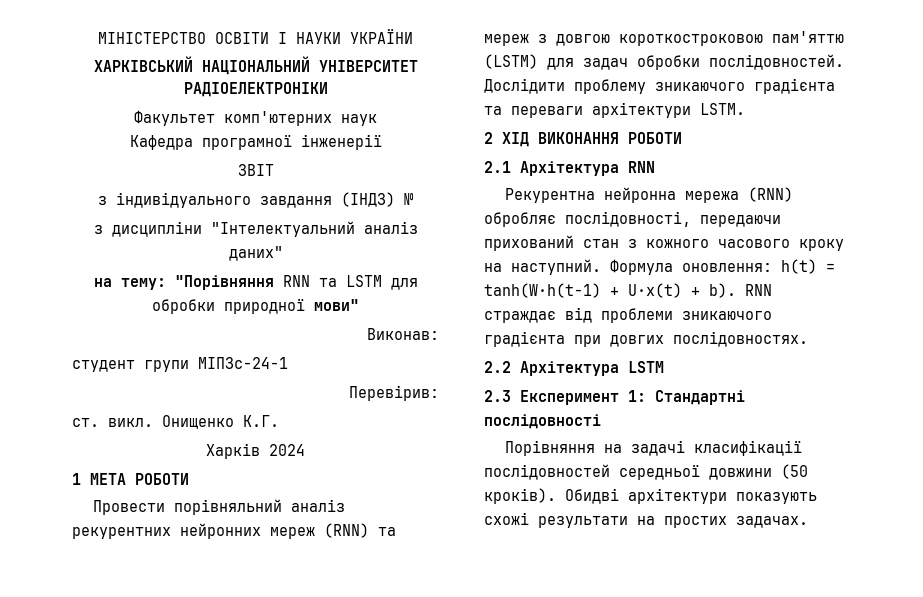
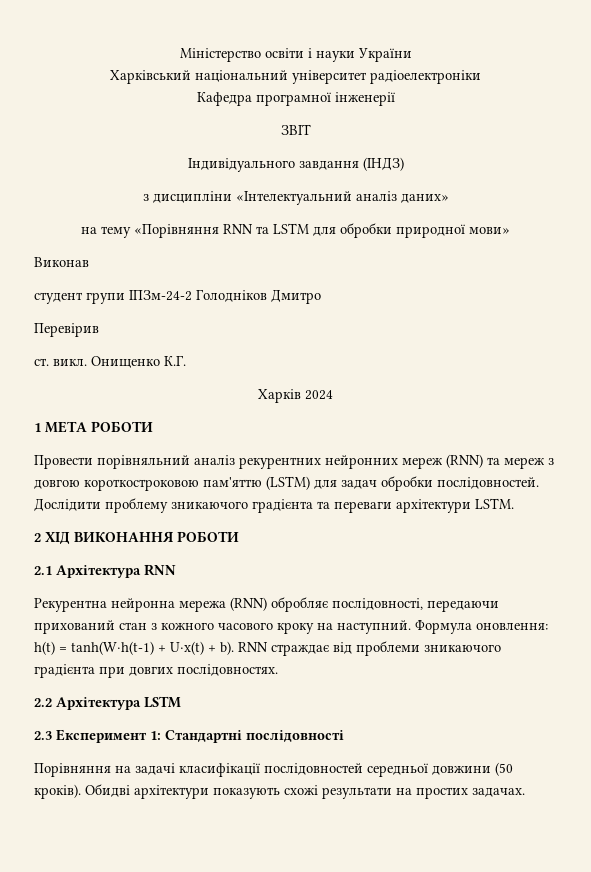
[98,28,413,44] [93,56,418,75] [183,82,328,97] [134,110,377,126] МІНІСТЕРСТВО ОСВІТИ І НАУКИ УКРАЇНИ // ХАРКІВСЬКИЙ НАЦІОНАЛЬНИЙ УНІВЕРСИТЕТ РАДІОЕЛЕКТРОНІКИ // Факультет комп'ютерних наук -> [179,48,412,62] [110,70,481,84] Міністерство освіти і науки України // Харківський національний університет радіоелектроніки
[98,192,251,208] з індивідуального -> [187,158,295,172] Індивідуального
[404,193,413,205] № -> (404, 164) none
[210,221,418,237] [228,246,283,261] [93,275,274,290] "Інтелектуальний аналіз даних" // на тему: "Порівняння -> [235,191,449,205] [81,224,219,238] «Інтелектуальний аналіз даних» // на тему «Порівняння
[314,299,359,311] [367,328,439,340] мови" // Виконав: -> [469,227,510,234] [34,257,89,267] мови» // Виконав
[198,357,288,369] [349,385,439,401] МІПЗс-24-1 // Перевірив: -> [129,289,321,304] [34,323,99,337] ІПЗм-24-2 Голодніков Дмитро // Перевірив

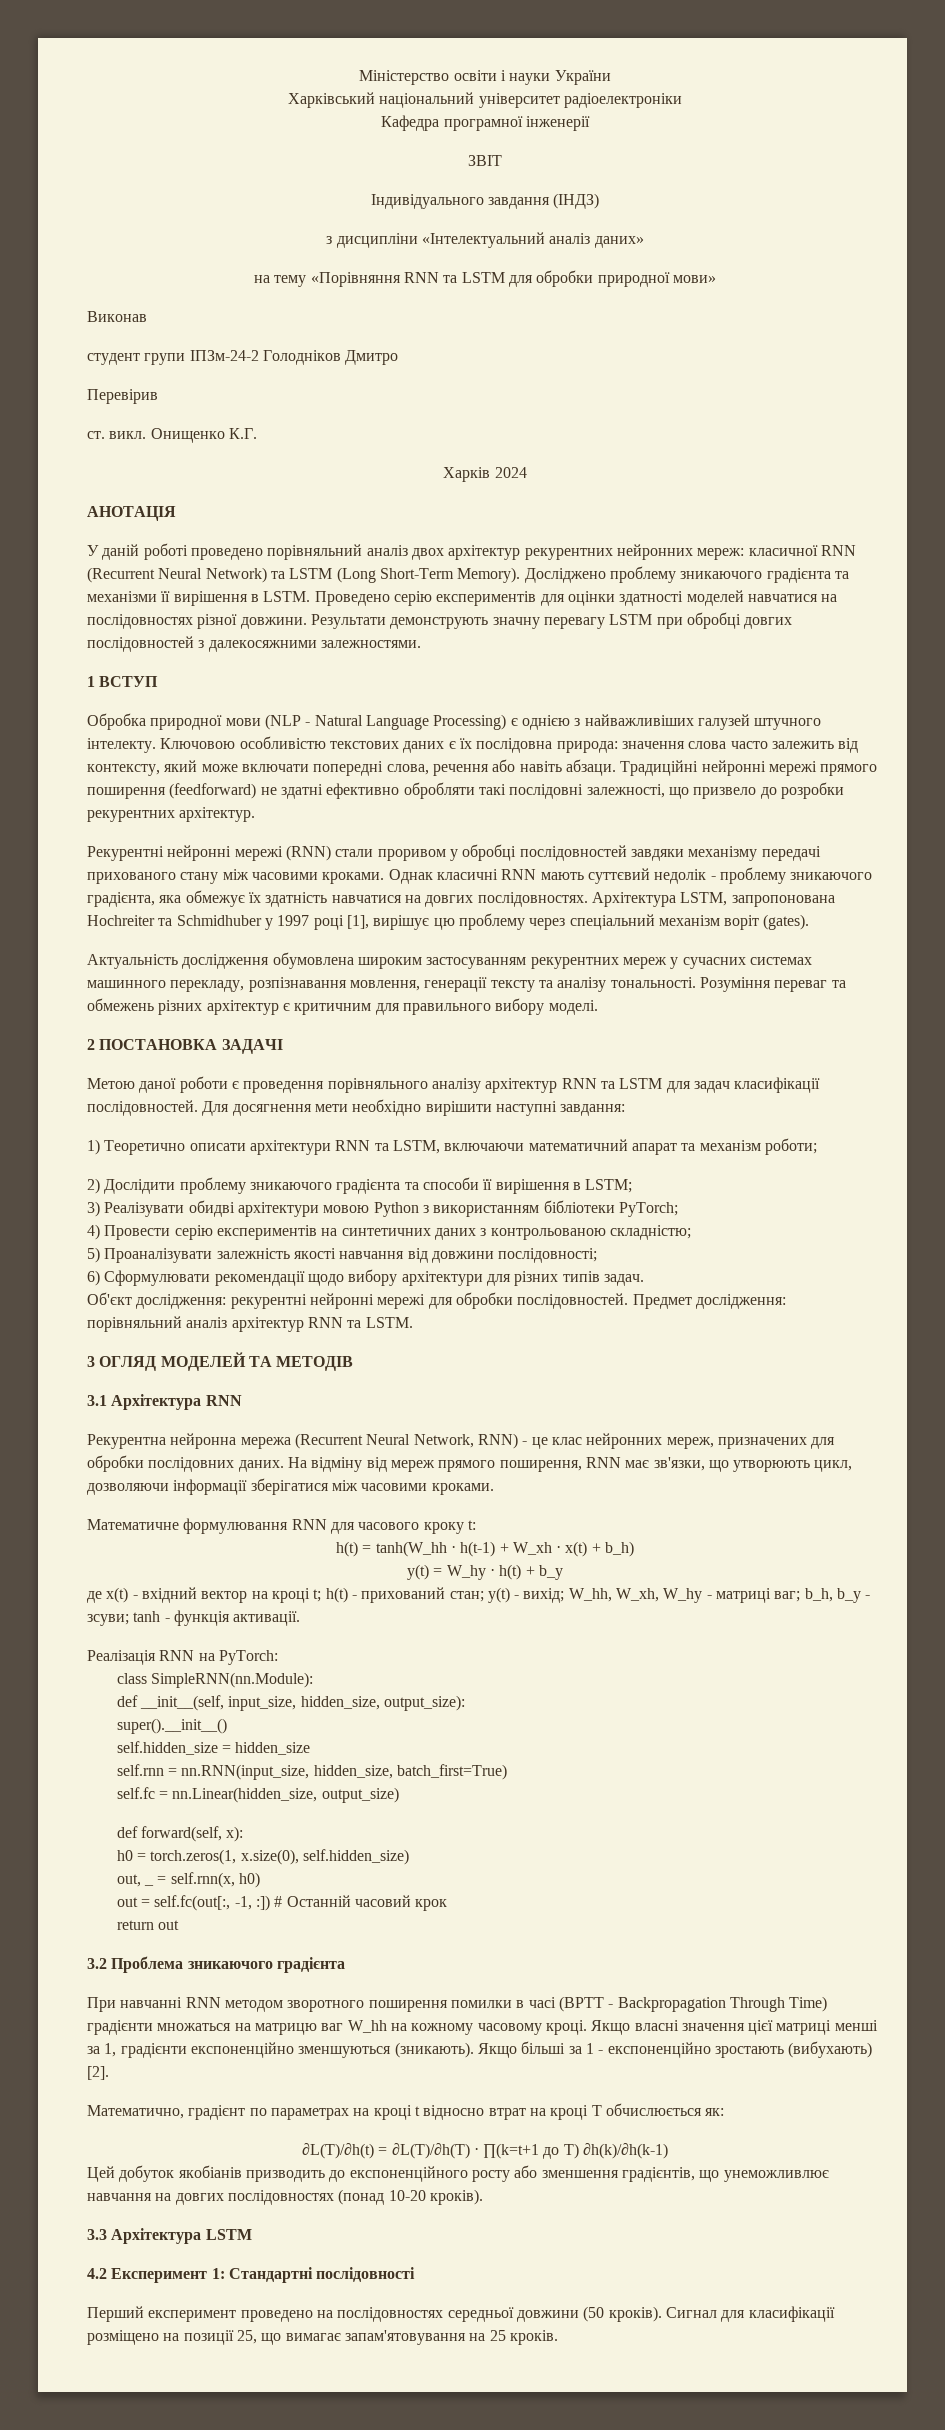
[34,421,153,433] [34,454,554,469] [34,476,539,491] 1 МЕТА РОБОТИ // Провести порівняльний аналіз рекурентних нейронних мереж (RNN) та мереж з довгою короткостроковою пам'яттю (LSTM) для задач обробки послідовностей. -> [87,506,176,521] [87,543,856,560] [87,566,849,583] [87,590,838,606] [87,612,793,629] [87,636,421,652] [87,676,159,687] [87,713,822,730] [87,736,859,753] [87,759,878,776] [87,782,844,799] [87,807,256,822] [87,844,821,861] [87,867,873,884] [87,890,835,907] [87,913,810,930] [87,952,812,969] [87,977,846,992] [87,998,598,1015] [87,1039,283,1054] [87,1076,821,1093] [87,1099,626,1116] [87,1138,817,1155] [87,1178,100,1194] АНОТАЦІЯ // У даній роботі проведено порівняльний аналіз двох архітектур рекурентних нейронних мереж: класичної RNN (Recurrent Neural Network) та LSTM (Long Short-Term Memory). Досліджено проблему зникаючого градієнта та механізми її вирішення в LSTM. Проведено серію експериментів для оцінки здатності моделей навчатися на послідовностях різної довжини. Результати демонструють значну перевагу LSTM при обробці довгих послідовностей з далекосяжними залежностями. // 1 ВСТУП // Обробка природної мови (NLP - Natural Language Processing) є однією з найважливіших галузей штучного інтелекту. Ключовою особливістю текстових даних є їх послідовна природа: значення слова часто залежить від контексту, який може включати попередні слова, речення або навіть абзаци. Традиційні нейронні мережі прямого поширення (feedforward) не здатні ефективно обробляти такі послідовні залежності, що призвело до розробки рекурентних архітектур. // Рекурентні нейронні мережі (RNN) стали проривом у обробці послідовностей завдяки механізму передачі прихованого стану між часовими кроками. Однак класичні RNN мають суттєвий недолік - проблему зникаючого градієнта, яка обмежує їх здатність навчатися на довгих послідовностях. Архітектура LSTM, запропонована Hochreiter та Schmidhuber у 1997 році [1], вирішує цю проблему через спеціальний механізм воріт (gates). // Актуальність дослідження обумовлена широким застосуванням рекурентних мереж у сучасних системах машинного перекладу, розпізнавання мовлення, генерації тексту та аналізу тональності. Розуміння переваг та обмежень різних архітектур є критичним для правильного вибору моделі. // 2 ПОСТАНОВКА ЗАДАЧІ // Метою даної роботи є проведення порівняльного аналізу архітектур RNN та LSTM для задач класифікації послідовностей. Для досягнення мети необхідно вирішити наступні завдання: // 1) Теоретично описати архітектури RNN та LSTM, включаючи математичний апарат та механізм роботи; // 2)
[334,498,514,513] [34,531,239,545] [34,566,52,575] переваги архітектури LSTM. // 2 ХІД ВИКОНАННЯ РОБОТИ // 2.1 -> [422,1177,633,1194] [87,1200,678,1217] [87,1224,691,1240] [87,1247,598,1263] [87,1269,644,1286] [87,1292,786,1309] [87,1316,413,1332] [87,1352,354,1371] [87,1395,107,1406] способи її вирішення в LSTM; // 3) Реалізувати обидві архітектури мовою Python з використанням бібліотеки PyTorch; // 4) Провести серію експериментів на синтетичних даних з контрольованою складністю; // 5) Проаналізувати залежність якості навчання від довжини послідовності; // 6) Сформулювати рекомендації щодо вибору архітектури для різних типів задач. // Об'єкт дослідження: рекурентні нейронні мережі для обробки послідовностей. Предмет дослідження: порівняльний аналіз архітектур RNN та LSTM. // 3 ОГЛЯД МОДЕЛЕЙ ТА МЕТОДІВ // 3.1
[230,597,499,612] [34,620,548,634] [34,641,501,656] [34,664,278,678] [34,698,52,707] (RNN) обробляє послідовності, передаючи прихований стан з кожного часового кроку на наступний. Формула оновлення: h(t) = tanh(W·h(t-1) + U·x(t) + b). RNN страждає від проблеми зникаючого градієнта при довгих послідовностях. // 2.2 -> [294,1433,836,1449] [87,1455,853,1472] [87,1478,494,1495] [87,1518,476,1534] [335,1541,635,1557] [407,1564,563,1580] [87,1587,871,1603] [87,1610,301,1626] [87,1650,278,1665] [116,1672,314,1688] [116,1695,466,1711] [116,1718,227,1734] [116,1741,311,1755] [116,1764,508,1780] [116,1787,399,1803] [116,1826,244,1842] [116,1849,410,1865] [116,1874,155,1887] [157,1872,261,1888] [116,1895,448,1911] [116,1920,180,1930] [87,1956,345,1973] [87,1996,828,2012] [87,2020,878,2035] [87,2041,873,2058] [87,2066,109,2080] [87,2103,725,2120] [301,2143,669,2159] [87,2165,829,2182] [87,2189,483,2205] [87,2229,107,2240] (Recurrent Neural Network, RNN) - це клас нейронних мереж, призначених для обробки послідовних даних. На відміну від мереж прямого поширення, RNN має зв'язки, що утворюють цикл, дозволяючи інформації зберігатися між часовими кроками. // Математичне формулювання RNN для часового кроку t: // h(t) = tanh(W_hh · h(t-1) + W_xh · x(t) + b_h) // y(t) = W_hy · h(t) + b_y // де x(t) - вхідний вектор на кроці t; h(t) - прихований стан; y(t) - вихід; W_hh, W_xh, W_hy - матриці ваг; b_h, b_y - зсуви; tanh - функція активації. // Реалізація RNN на PyTorch: // class SimpleRNN(nn.Module): // def __init__(self, input_size, hidden_size, output_size): // super().__init__() // self.hidden_size = hidden_size // self.rnn = nn.RNN(input_size, hidden_size, batch_first=True) // self.fc = nn.Linear(hidden_size, output_size) // def forward(self, x): // h0 = torch.zeros(1, x.size(0), self.hidden_size) // out, _ = self.rnn(x, h0) // out = self.fc(out[:, -1, :]) # Останній часовий крок // return out // 3.2 Проблема зникаючого градієнта // При навчанні RNN методом зворотного поширення помилки в часі (BPTT - Backpropagation Through Time) градієнти множаться на матрицю ваг W_hh на кожному часовому кроці. Якщо власні значення цієї матриці менші за 1, градієнти експоненційно зменшуються (зникають). Якщо більші за 1 - експоненційно зростають (вибухають) [2]. // Математично, градієнт по параметрах на кроці t відносно втрат на кроці T обчислюється як: // ∂L(T)/∂h(t) = ∂L(T)/∂h(T) · ∏(k=t+1 до T) ∂h(k)/∂h(k-1) // Цей добуток якобіанів призводить до експоненційного росту або зменшення градієнтів, що унеможливлює навчання на довгих послідовностях (понад 10-20 кроків). // 3.3
[34,731,52,740] 2.3 -> [87,2268,107,2279] 4.2
[34,762,513,777] [34,784,525,799] Порівняння на задачі класифікації послідовностей середньої довжини (50 кроків). Обидві архітектури показують схожі результати на простих задачах. -> [87,2306,835,2322] [87,2330,558,2345] Перший експеримент проведено на послідовностях середньої довжини (50 кроків). Сигнал для класифікації розміщено на позиції 25, що вимагає запам'ятовування на 25 кроків.

